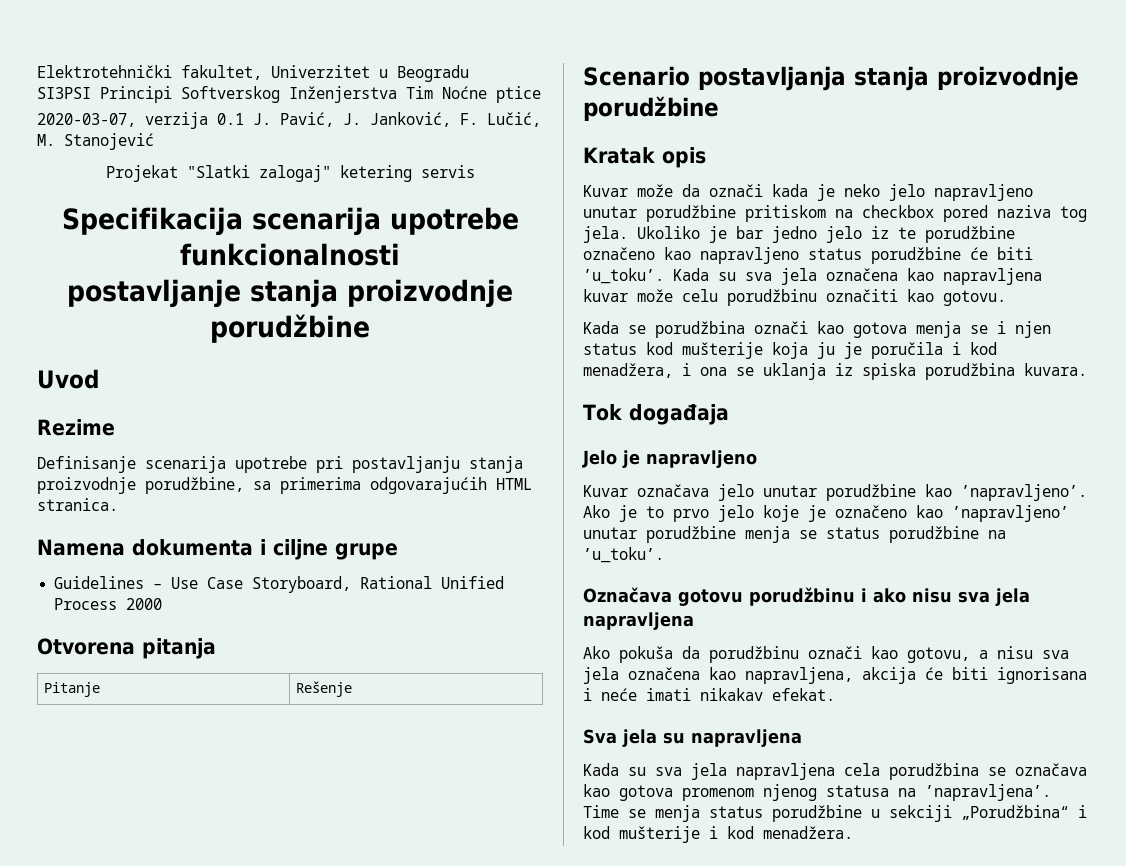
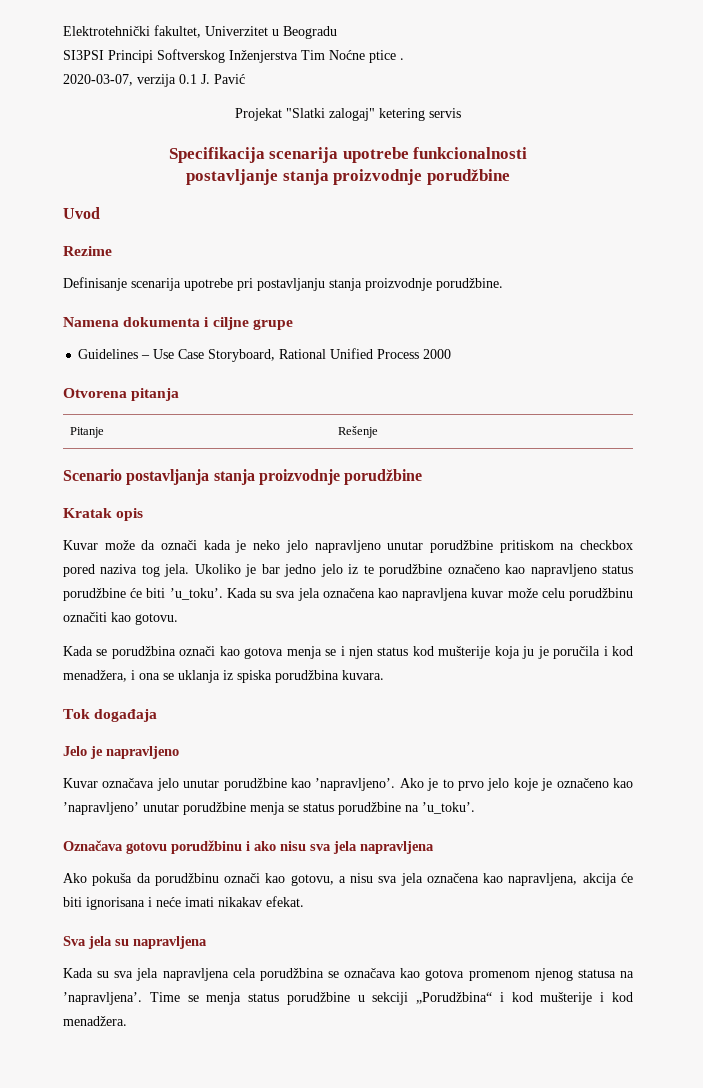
(541, 94) none -> [400,58,404,60] .
[280,112,541,127] [37,133,154,150] Pavić, J. Janković, F. Lučić, M. Stanojević -> [214,74,245,84] Pavić
[145,477,532,494] [37,498,118,511] porudžbine, sa primerima odgovarajućih HTML stranica. -> [436,278,503,291] porudžbine.

